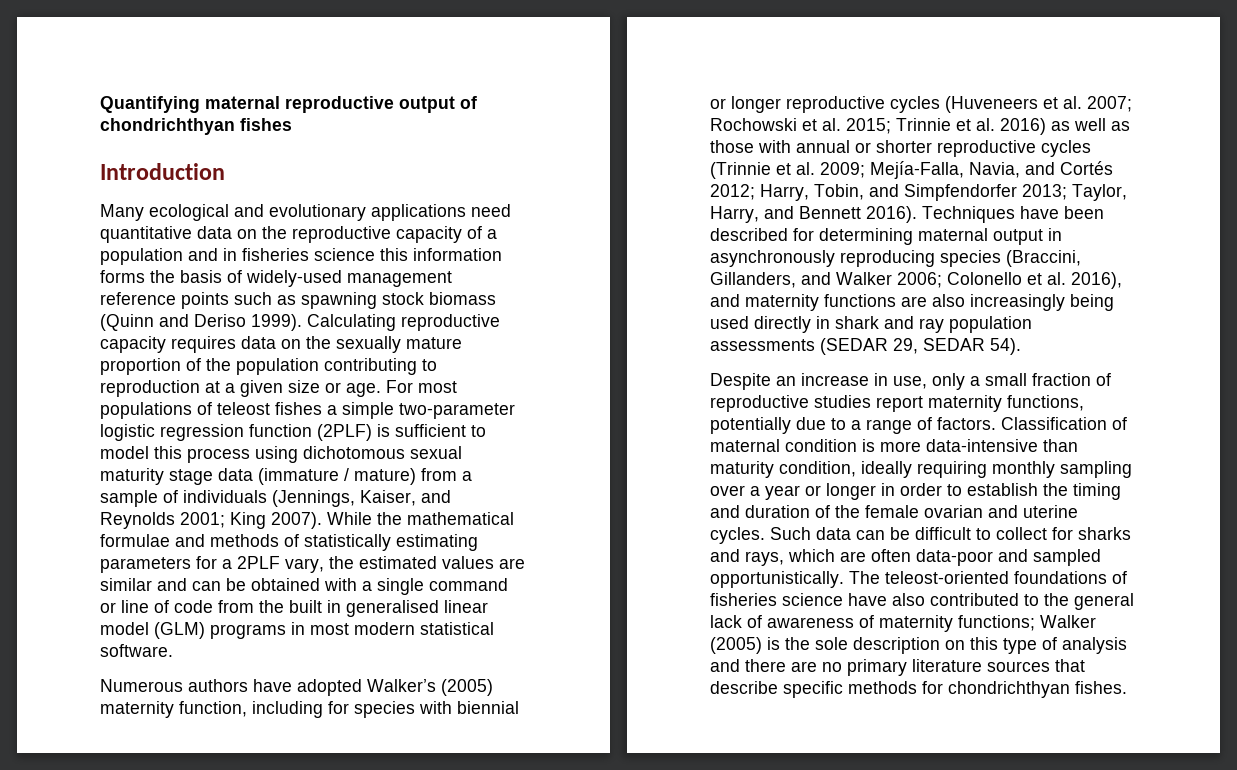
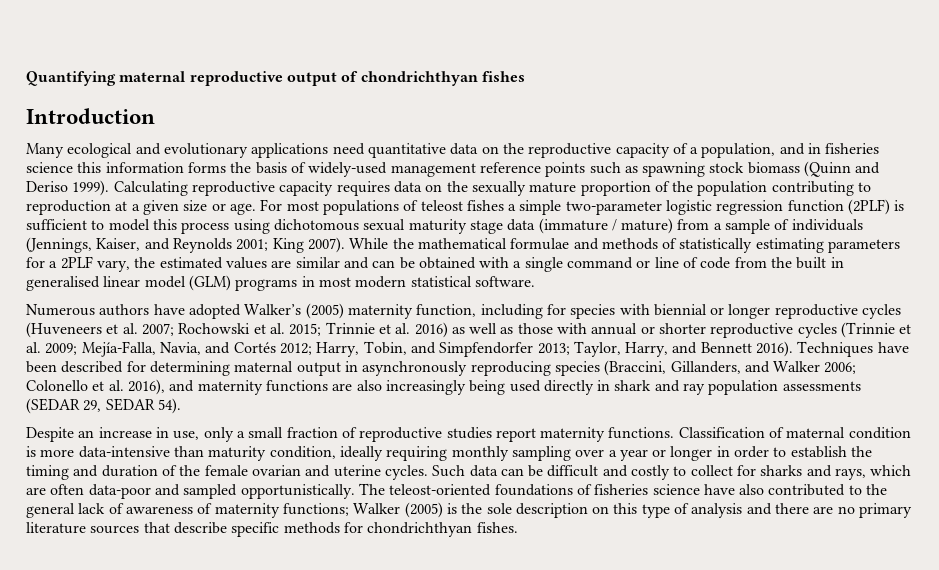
[100,248,183,265] population -> [701,143,776,158] population,
[1007,395,1084,411] [710,417,996,434] functions, potentially due to a range of factors. -> [608,427,675,439] functions.
(971, 533) none -> [602,465,671,480] and costly

